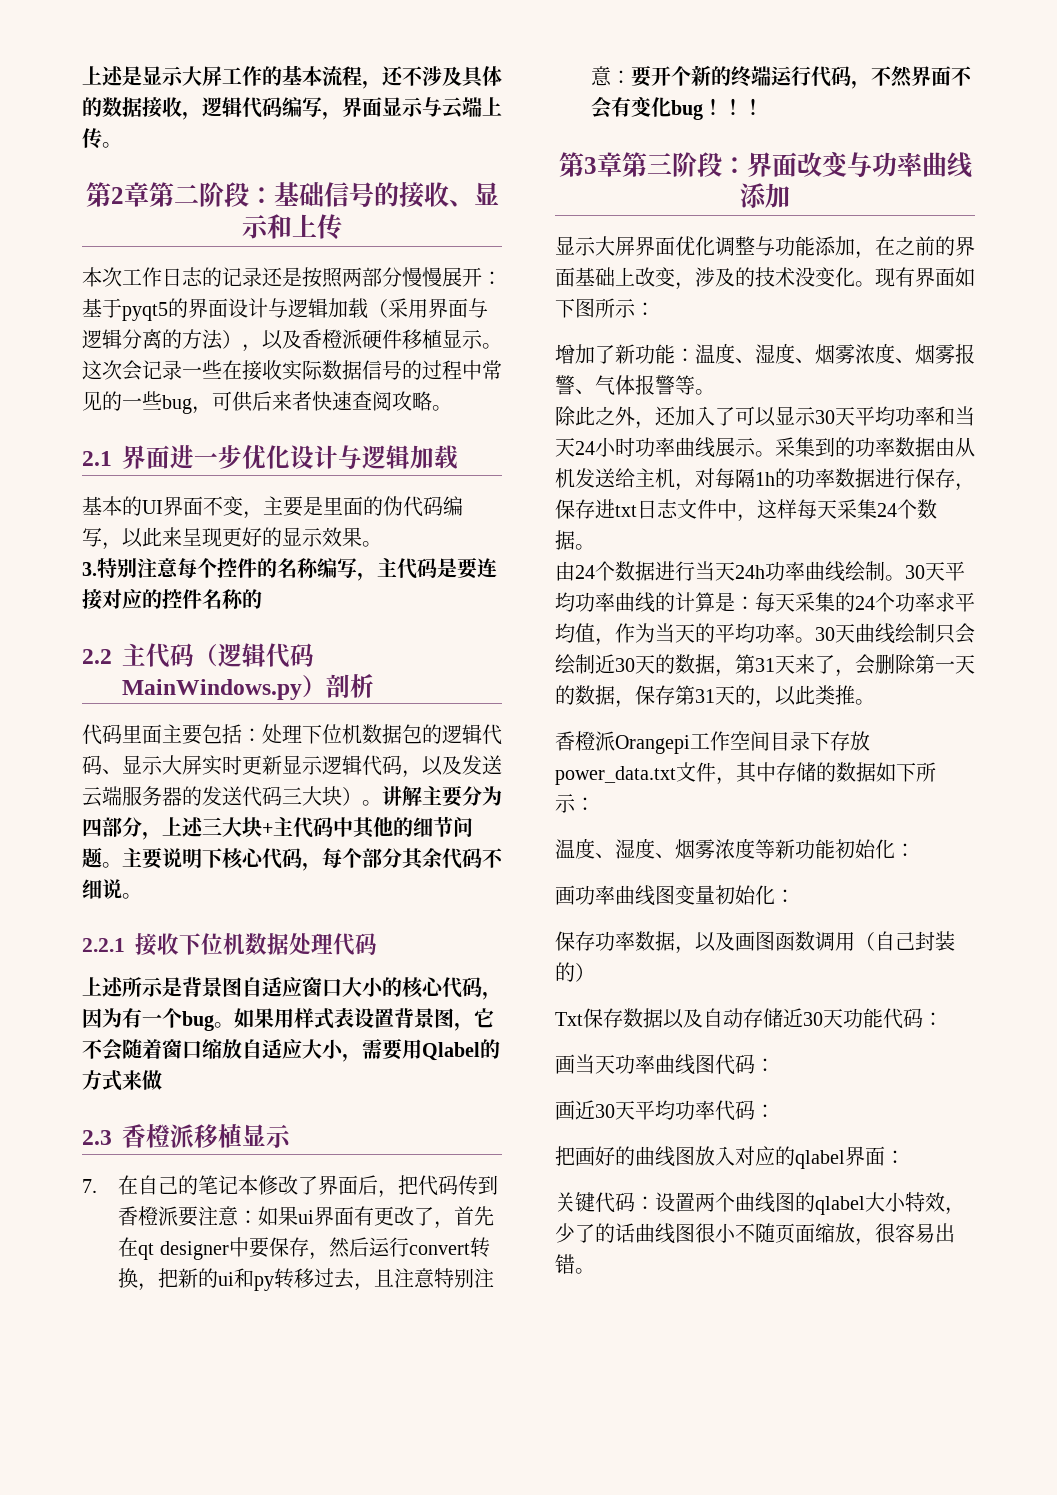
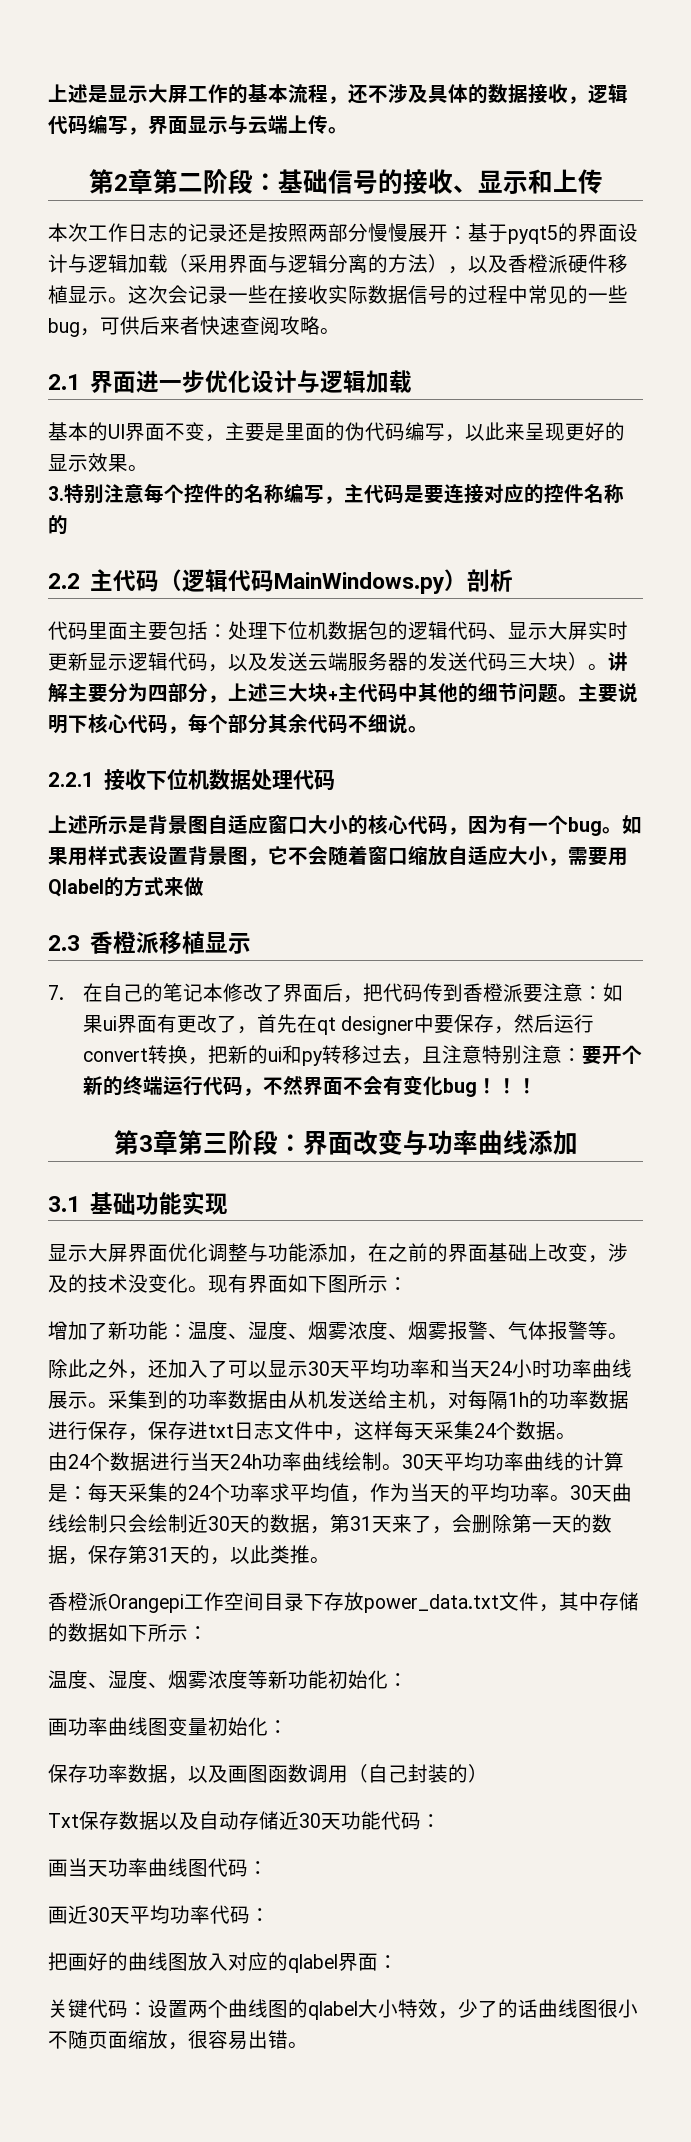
(790, 195) none -> [48,1191,228,1215] // 3.1基础功能实现

